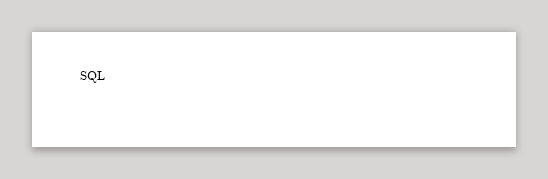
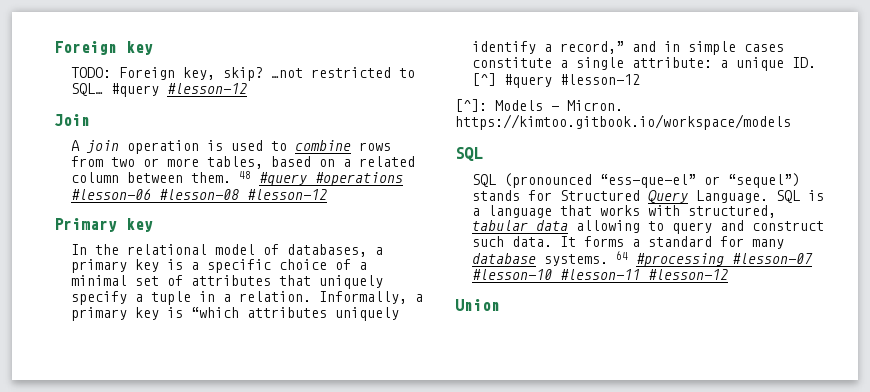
[80,71,105,83] SQL -> [54,41,153,55] [70,67,415,81] [70,83,247,97] [54,114,90,126] [70,140,391,154] [70,156,415,169] [70,171,403,186] [70,188,327,200] [54,218,153,232] [70,244,383,257] [70,259,367,273] [70,275,383,289] [70,291,423,305] [70,307,399,321] [471,41,784,55] [471,57,816,71] [471,73,640,88] [455,99,623,112] [455,114,791,130] [455,147,483,161] [471,173,800,188] [471,190,824,203] [471,205,776,218] [471,220,824,234] [471,236,784,249] [471,251,813,267] [471,269,728,280] [455,299,500,311] Foreign key // TODO: Foreign key, skip? …not restricted to SQL… #query #lesson-12 // Join // A join operation is used to combine rows from two or more tables, based on a related column between them. 48 #query #operations #lesson-06 #lesson-08 #lesson-12 // Primary key // In the relational model of databases, a primary key is a specific choice of a minimal set of attributes that uniquely specify a tuple in a relation. Informally, a primary key is “which attributes uniquely identify a record,” and in simple cases constitute a single attribute: a unique ID. [^] #query #lesson-12 // [^]: Models - Micron. https://kimtoo.gitbook.io/workspace/models // SQL // SQL (pronounced “ess-que-el” or “sequel”) stands for Structured Query Language. SQL is a language that works with structured, tabular data allowing to query and construct such data. It forms a standard for many database systems. 64 #processing #lesson-07 #lesson-10 #lesson-11 #lesson-12 // Union

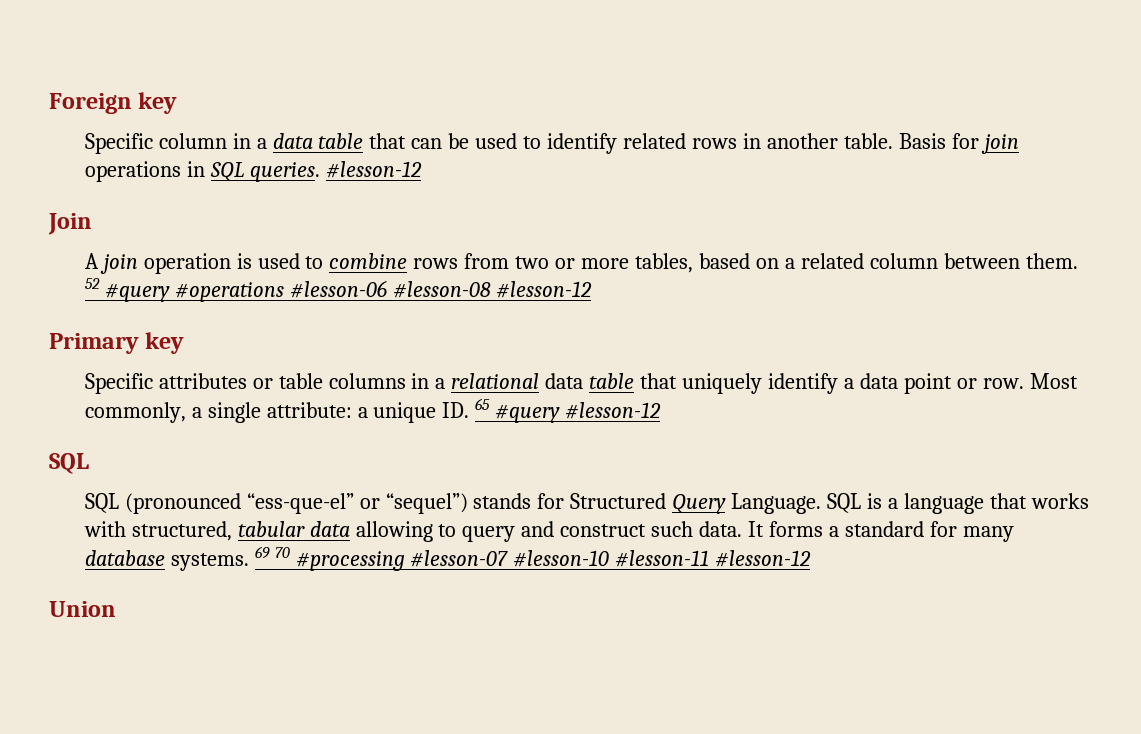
[70,67,415,81] [70,83,159,97] TODO: Foreign key, skip? …not restricted to SQL… #query -> [84,133,1019,154] [84,161,320,182] Specific column in a data table that can be used to identify related rows in another table. Basis for join operations in SQL queries.
[238,171,251,179] 48 -> [84,278,100,289] 52
[70,244,383,257] [70,259,367,273] [70,275,383,289] [70,291,423,305] [70,307,399,321] [471,41,784,55] [471,57,552,68] In the relational model of databases, a primary key is a specific choice of a minimal set of attributes that uniquely specify a tuple in a relation. Informally, a primary key is “which attributes uniquely identify a record,” and in simple cases constitute -> [84,373,1078,394] [84,402,186,423] Specific attributes or table columns in a relational data table that uniquely identify a data point or row. Most commonly,
[471,73,640,88] [455,99,623,112] [455,114,791,130] [^] #query #lesson-12 // [^]: Models - Micron. https://kimtoo.gitbook.io/workspace/models -> [475,398,662,423] 65 #query #lesson-12
[615,251,628,260] 64 -> [254,546,290,559] 69 70

